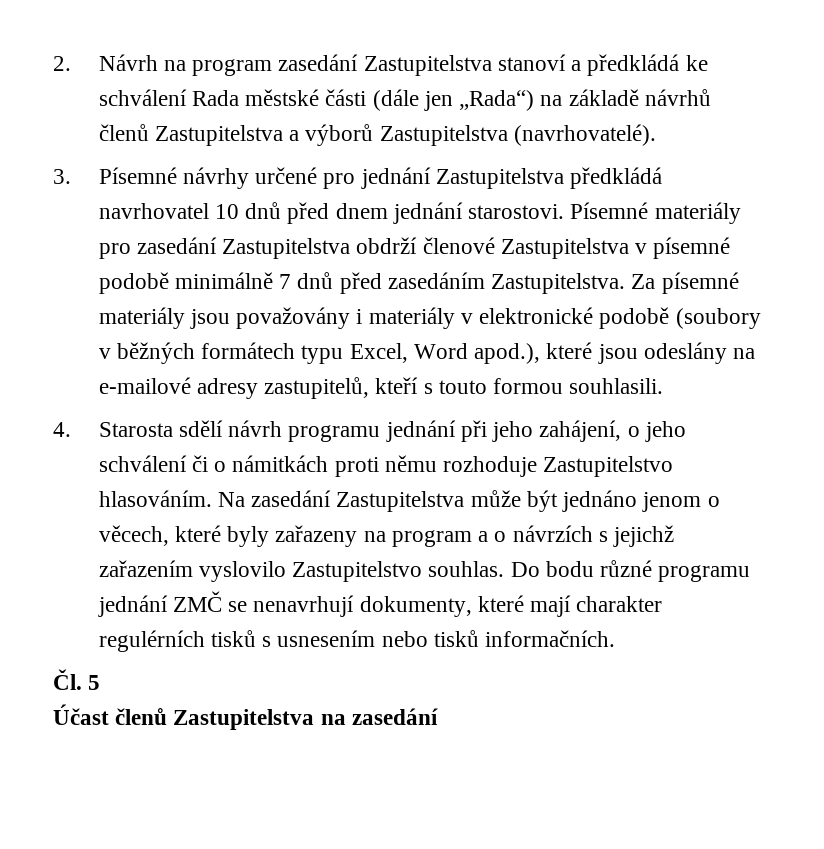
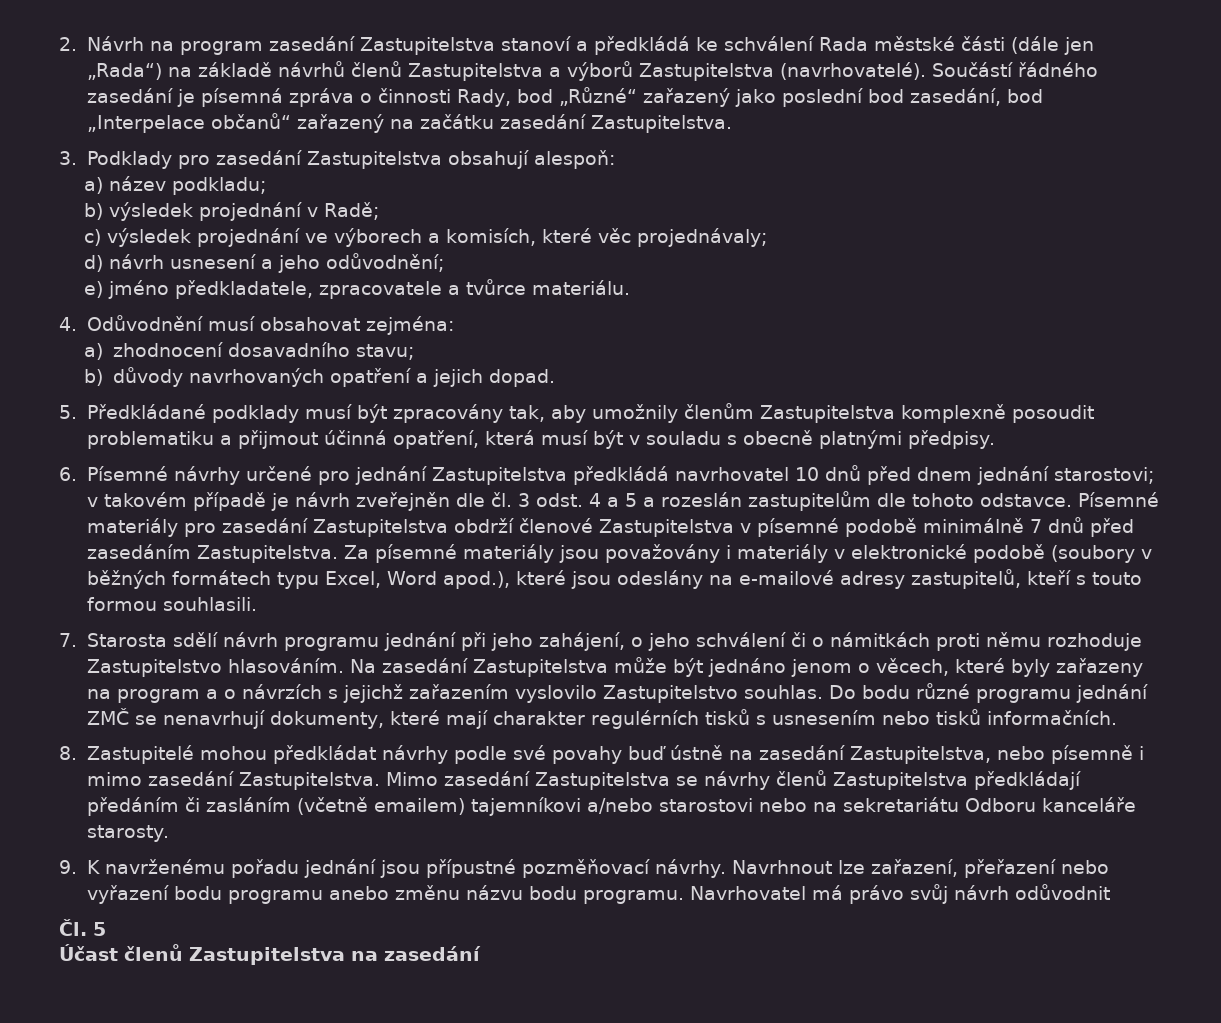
[53,169,71,184] // 3. -> [932,62,1099,77] [86,87,1044,107] [86,113,732,133] [59,150,616,169] [84,176,267,195] [84,202,380,221] [84,228,768,247] [84,253,445,273] [84,279,631,299] [59,315,454,335] [84,342,414,360] [84,367,555,387] [59,403,1095,423] [86,430,996,449] [59,467,77,481] Součástí řádného zasedání je písemná zpráva o činnosti Rady, bod „Různé“ zařazený jako poslední bod zasedání, bod „Interpelace občanů“ zařazený na začátku zasedání Zastupitelstva. // 3. Podklady pro zasedání Zastupitelstva obsahují alespoň: // a) název podkladu; // b) výsledek projednání v Radě; // c) výsledek projednání ve výborech a komisích, které věc projednávaly; // d) návrh usnesení a jeho odůvodnění; // e) jméno předkladatele, zpracovatele a tvůrce materiálu. // 4. Odůvodnění musí obsahovat zejména: // a) zhodnocení dosavadního stavu; // b) důvody navrhovaných opatření a jejich dopad. // 5. Předkládané podklady musí být zpracovány tak, aby umožnily členům Zastupitelstva komplexně posoudit problematiku a přijmout účinná opatření, která musí být v souladu s obecně platnými předpisy. // 6.
[468,204,565,219] starostovi. -> [1053,467,1154,484] [86,491,1073,511] starostovi; v takovém případě je návrh zveřejněn dle čl. 3 odst. 4 a 5 a rozeslán zastupitelům dle tohoto odstavce.
[53,422,71,437] 4. -> [59,633,77,647] 7.
(616, 638) none -> [59,745,1144,764] [86,770,1081,790] [86,797,1137,816] [86,825,170,842] [59,859,1110,878] [86,884,1110,904] // 8. Zastupitelé mohou předkládat návrhy podle své povahy buď ústně na zasedání Zastupitelstva, nebo písemně i mimo zasedání Zastupitelstva. Mimo zasedání Zastupitelstva se návrhy členů Zastupitelstva předkládají předáním či zasláním (včetně emailem) tajemníkovi a/nebo starostovi nebo na sekretariátu Odboru kanceláře starosty. // 9. K navrženému pořadu jednání jsou přípustné pozměňovací návrhy. Navrhnout lze zařazení, přeřazení nebo vyřazení bodu programu anebo změnu názvu bodu programu. Navrhovatel má právo svůj návrh odůvodnit

